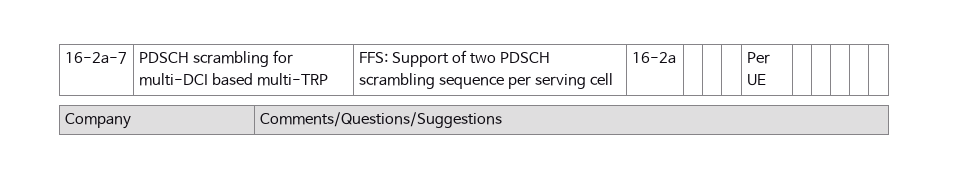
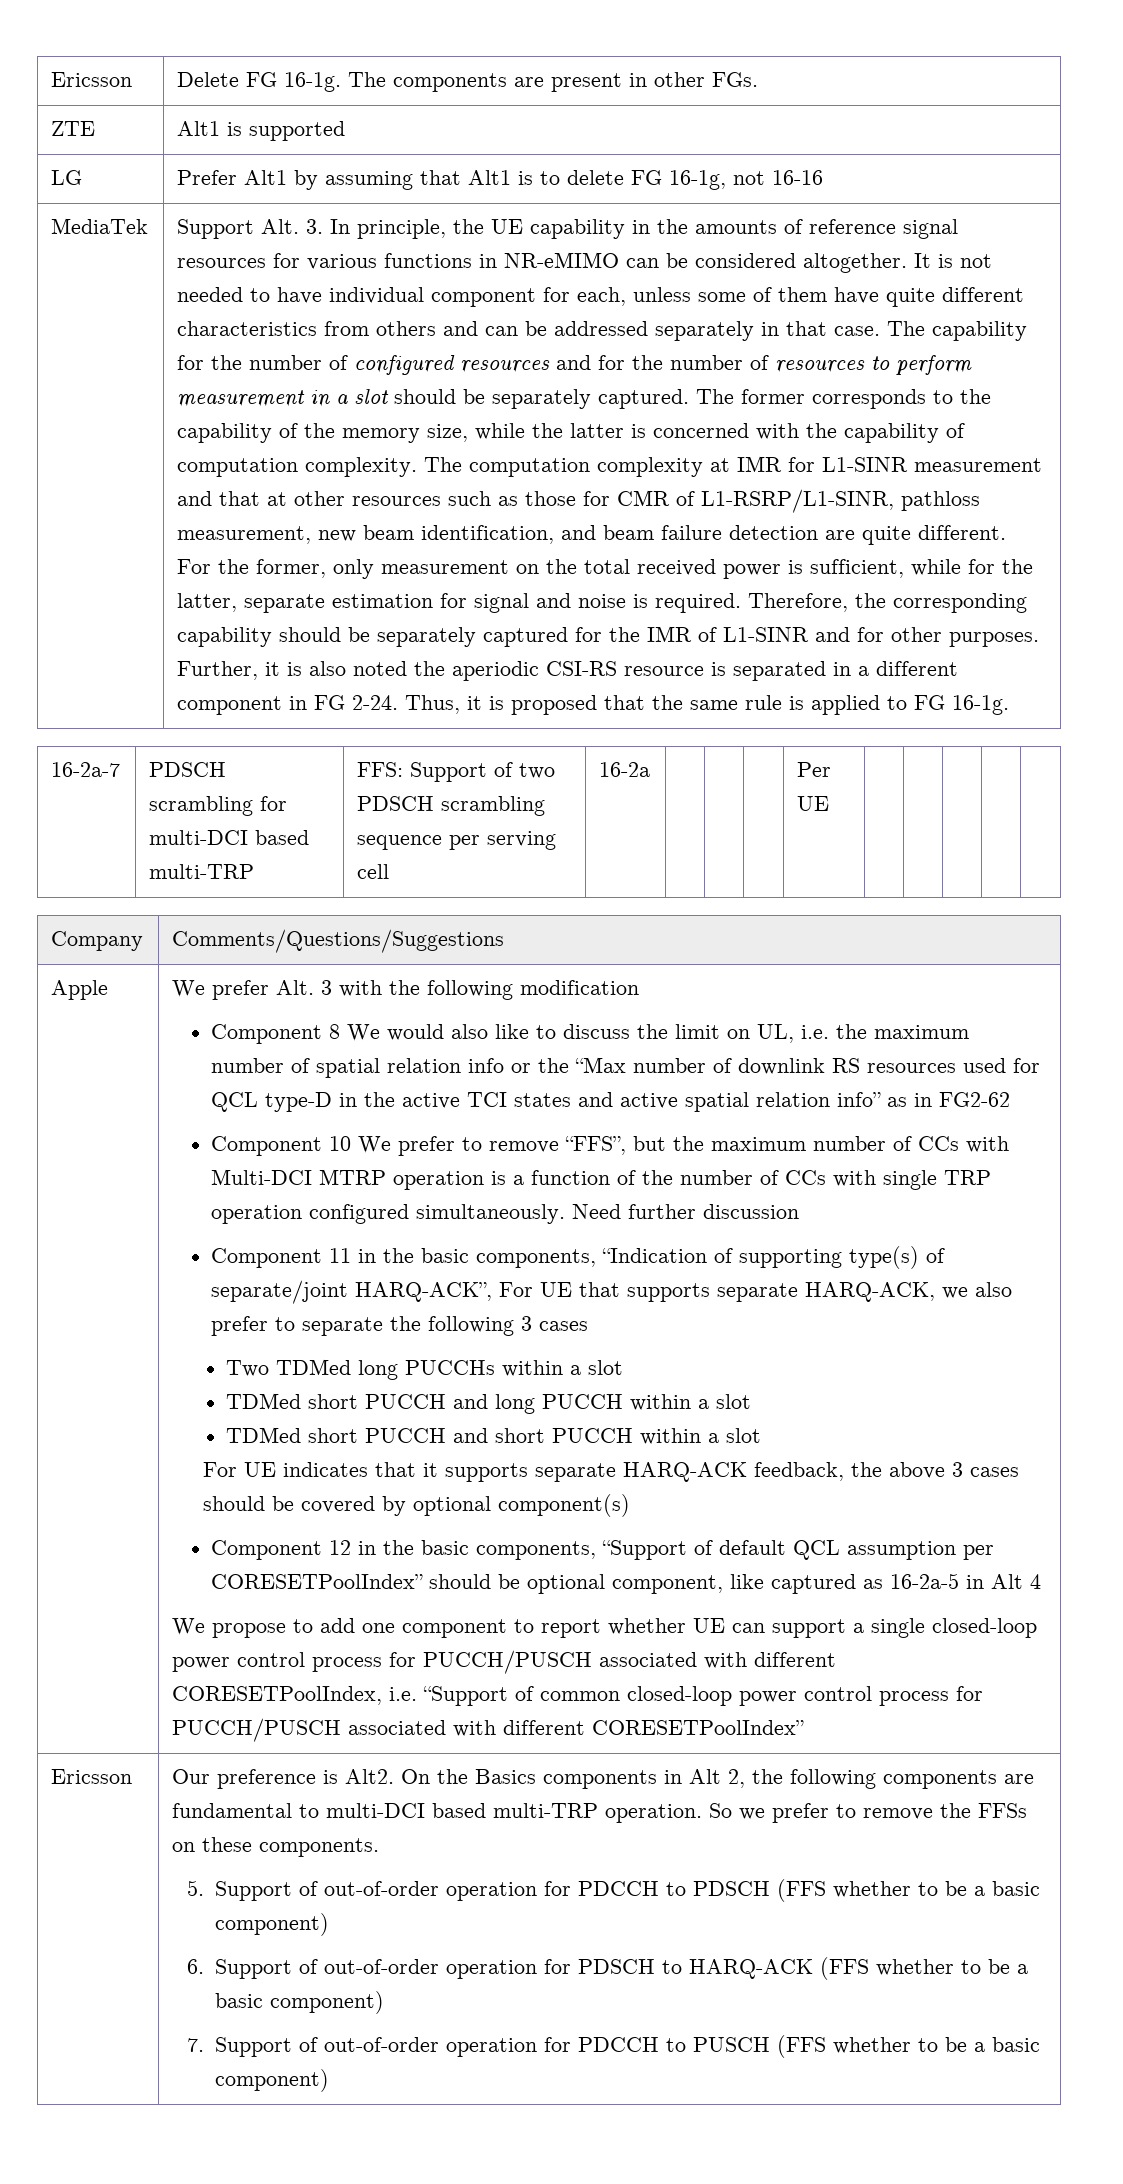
(64, 58) none -> [51,72,133,87] [177,72,759,92] [51,121,96,136] [177,121,346,141] [51,170,83,185] [177,170,824,190] [51,218,149,234] [177,219,959,239] [177,252,993,273] [177,287,1025,307] [177,321,1028,341] [177,355,973,375] [177,389,992,409] [177,423,966,443] [177,456,1043,477] [177,489,981,513] [177,525,1007,545] [177,559,1034,579] [177,593,1028,613] [177,626,1040,647] [177,661,959,681] [177,695,1010,715] Ericsson | Delete FG 16-1g. The components are present in other FGs. // ZTE | Alt1 is supported // LG | Prefer Alt1 by assuming that Alt1 is to delete FG 16-1g, not 16-16 // MediaTek | Support Alt. 3. In principle, the UE capability in the amounts of reference signal resources for various functions in NR-eMIMO can be considered altogether. It is not needed to have individual component for each, unless some of them have quite different characteristics from others and can be addressed separately in that case. The capability for the number of configured resources and for the number of resources to perform measurement in a slot should be separately captured. The former corresponds to the capability of the memory size, while the latter is concerned with the capability of computation complexity. The computation complexity at IMR for L1-SINR measurement and that at other resources such as those for CMR of L1-RSRP/L1-SINR, pathloss measurement, new beam identification, and beam failure detection are quite different. For the former, only measurement on the total received power is sufficient, while for the latter, separate estimation for signal and noise is required. Therefore, the corresponding capability should be separately captured for the IMR of L1-SINR and for other purposes. Further, it is also noted the aperiodic CSI-RS resource is separated in a different component in FG 2-24. Thus, it is proposed that the same rule is applied to FG 16-1g. //
(502, 120) none -> [51,980,109,1000] [172,980,640,1000] [211,1024,970,1044] [211,1057,1041,1078] [211,1092,1011,1112] [211,1136,1010,1156] [211,1169,992,1190] [211,1204,800,1224] [211,1246,946,1269] [211,1280,1013,1304] [211,1316,589,1336] [226,1359,624,1380] [226,1393,752,1414] [226,1427,762,1445] [202,1462,1019,1482] [202,1494,630,1517] [211,1540,995,1560] [211,1573,1042,1594] [172,1618,1038,1638] [172,1650,837,1674] [172,1686,984,1706] [172,1718,805,1742] [51,1769,133,1784] [172,1769,1035,1789] [172,1803,1028,1823] [172,1837,380,1857] [187,1879,1041,1902] [215,1913,330,1936] [187,1957,1029,1980] [215,1991,385,2014] [187,2035,1041,2058] [215,2069,330,2092] // Apple | We prefer Alt. 3 with the following modification // Component 8 We would also like to discuss the limit on UL, i.e. the maximum number of spatial relation info or the “Max number of downlink RS resources used for QCL type-D in the active TCI states and active spatial relation info” as in FG2-62 // Component 10 We prefer to remove “FFS”, but the maximum number of CCs with Multi-DCI MTRP operation is a function of the number of CCs with single TRP operation configured simultaneously. Need further discussion // Component 11 in the basic components, “Indication of supporting type(s) of separate/joint HARQ-ACK”, For UE that supports separate HARQ-ACK, we also prefer to separate the following 3 cases // Two TDMed long PUCCHs within a slot // TDMed short PUCCH and long PUCCH within a slot // TDMed short PUCCH and short PUCCH within a slot // For UE indicates that it supports separate HARQ-ACK feedback, the above 3 cases should be covered by optional component(s) // Component 12 in the basic components, “Support of default QCL assumption per CORESETPoolIndex” should be optional component, like captured as 16-2a-5 in Alt 4 // We propose to add one component to report whether UE can support a single closed-loop power control process for PUCCH/PUSCH associated with different CORESETPoolIndex, i.e. “Support of common closed-loop power control process for PUCCH/PUSCH associated with different CORESETPoolIndex” // Ericsson | Our preference is Alt2. On the Basics components in Alt 2, the following components are fundamental to multi-DCI based multi-TRP operation. So we prefer to remove the FFSs on these components. // 5. Support of out-of-order operation for PDCCH to PDSCH (FFS whether to be a basic component) // 6. Support of out-of-order operation for PDSCH to HARQ-ACK (FFS whether to be a basic component) // 7. Support of out-of-order operation for PDCCH to PUSCH (FFS whether to be a basic component)

